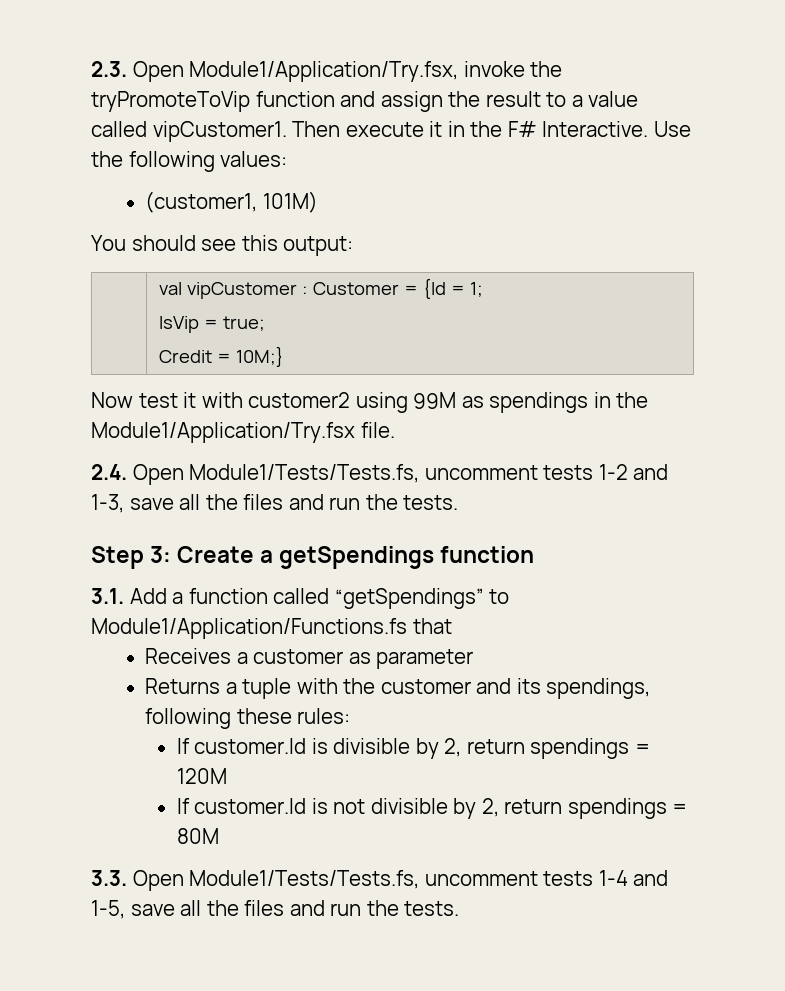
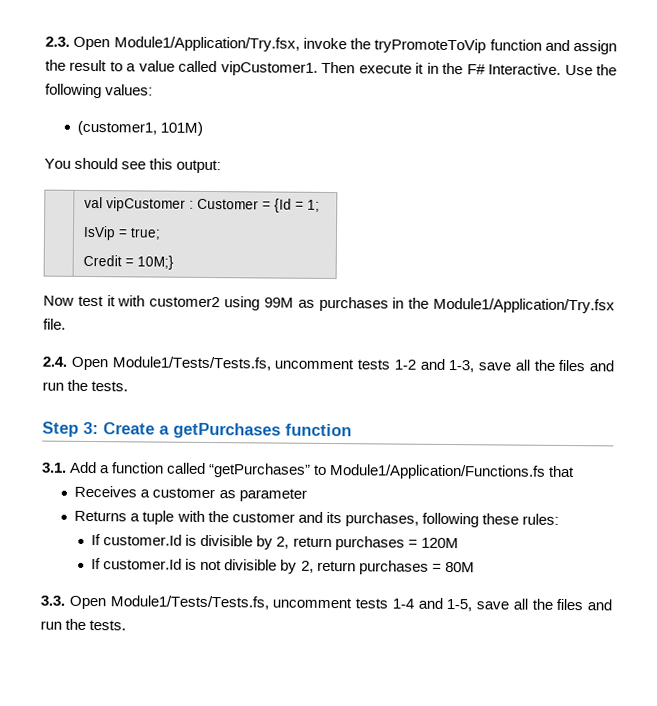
[489,392,589,413] spendings -> [318,296,389,312] purchases
[279,546,435,569] getSpendings -> [173,422,281,439] getPurchases
[334,588,484,609] “getSpendings” -> [208,463,312,478] “getPurchases”
[546,678,651,699] spendings, -> [344,512,419,527] purchases,
[530,738,630,759] spendings -> [334,536,405,551] purchases
[567,798,667,819] spendings -> [358,560,429,575] purchases

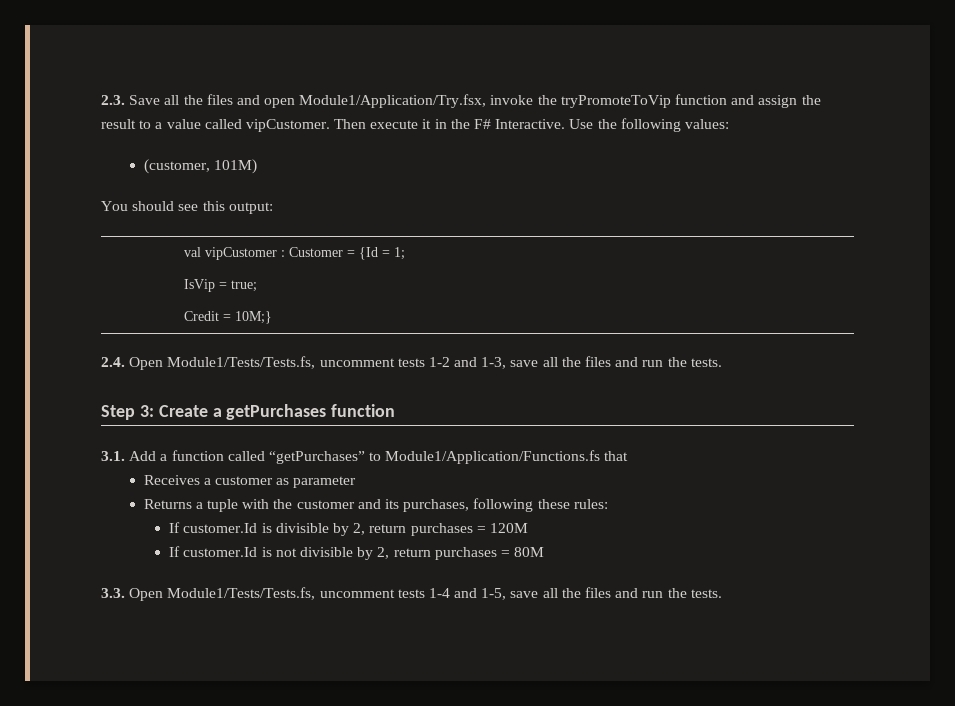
[73,36,111,51] Open -> [129,94,296,108] Save all the files and open
[220,61,318,76] vipCustomer1. -> [245,119,330,132] vipCustomer.
[77,120,158,136] (customer1, -> [143,159,210,174] (customer,
[43,295,615,314] [43,318,66,330] // Now test it with customer2 using 99M as purchases in the Module1/Application/Try.fsx file. -> (272, 317) none

